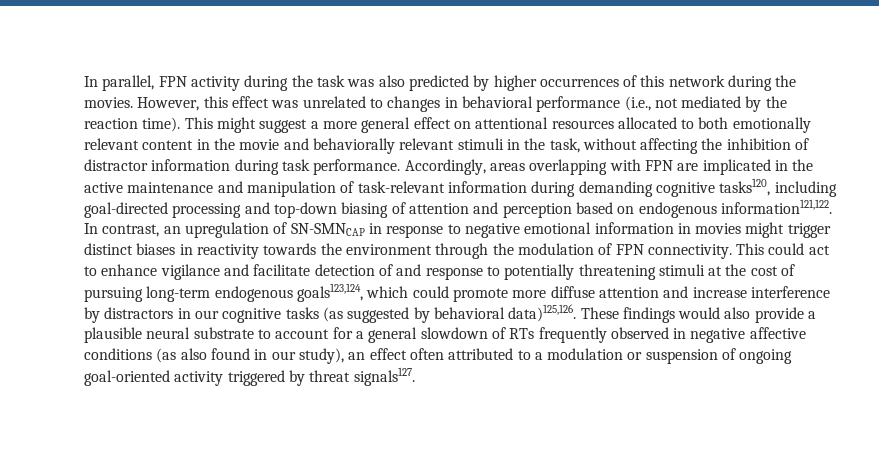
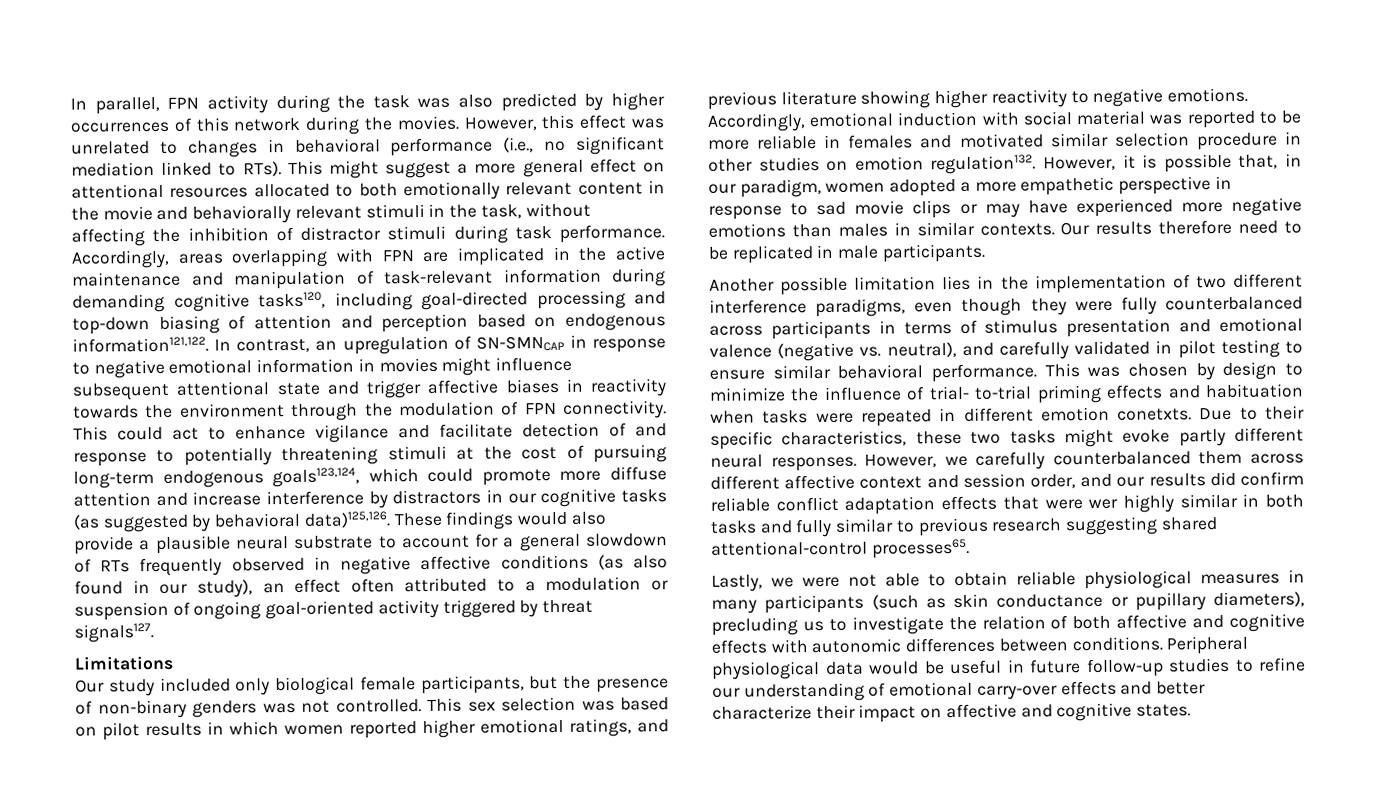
[654,96,787,112] [84,117,181,132] not mediated by the reaction time). -> [544,136,665,155] [71,161,282,177] no significant mediation linked to RTs).
[151,159,231,171] information -> [387,225,447,241] stimuli
[787,223,831,238] [84,243,133,255] trigger distinct -> [495,356,573,372] [72,379,499,401] influence subsequent attentional state and trigger affective
(415, 376) none -> [74,655,174,671] [75,675,669,697] [75,696,669,719] [75,718,669,741] [707,87,1249,110] [707,110,1301,132] [708,131,1302,151] [708,153,1302,175] [708,175,1232,198] [708,197,1302,220] [708,219,1302,238] [708,243,986,264] [709,273,1303,296] [709,296,1303,318] [709,317,1303,340] [709,339,1303,362] [709,361,1303,383] [709,383,1304,404] [710,405,1305,427] [710,427,1304,450] [710,450,1304,472] [710,471,1304,490] [710,493,1304,515] [710,516,1218,538] [711,538,970,559] [711,569,1305,592] [711,591,1305,614] [711,613,1305,636] [711,635,1249,655] [711,657,1306,680] [712,680,1207,702] [712,702,1192,723] // Limitations // Our study included only biological female participants, but the presence of non-binary genders was not controlled. This sex selection was based on pilot results in which women reported higher emotional ratings, and previous literature showing higher reactivity to negative emotions. Accordingly, emotional induction with social material was reported to be more reliable in females and motivated similar selection procedure in other studies on emotion regulation132. However, it is possible that, in our paradigm, women adopted a more empathetic perspective in response to sad movie clips or may have experienced more negative emotions than males in similar contexts. Our results therefore need to be replicated in male participants. // Another possible limitation lies in the implementation of two different interference paradigms, even though they were fully counterbalanced across participants in terms of stimulus presentation and emotional valence (negative vs. neutral), and carefully validated in pilot testing to ensure similar behavioral performance. This was chosen by design to minimize the influence of trial- to-trial priming effects and habituation when tasks were repeated in different emotion conetxts. Due to their specific characteristics, these two tasks might evoke partly different neural responses. However, we carefully counterbalanced them across different affective context and session order, and our results did confirm reliable conflict adaptation effects that were wer highly similar in both tasks and fully similar to previous research suggesting shared attentional-control processes65. // Lastly, we were not able to obtain reliable physiological measures in many participants (such as skin conductance or pupillary diameters), precluding us to investigate the relation of both affective and cognitive effects with autonomic differences between conditions. Peripheral physiological data would be useful in future follow-up studies to refine our understanding of emotional carry-over effects and better characterize their impact on affective and cognitive states.

